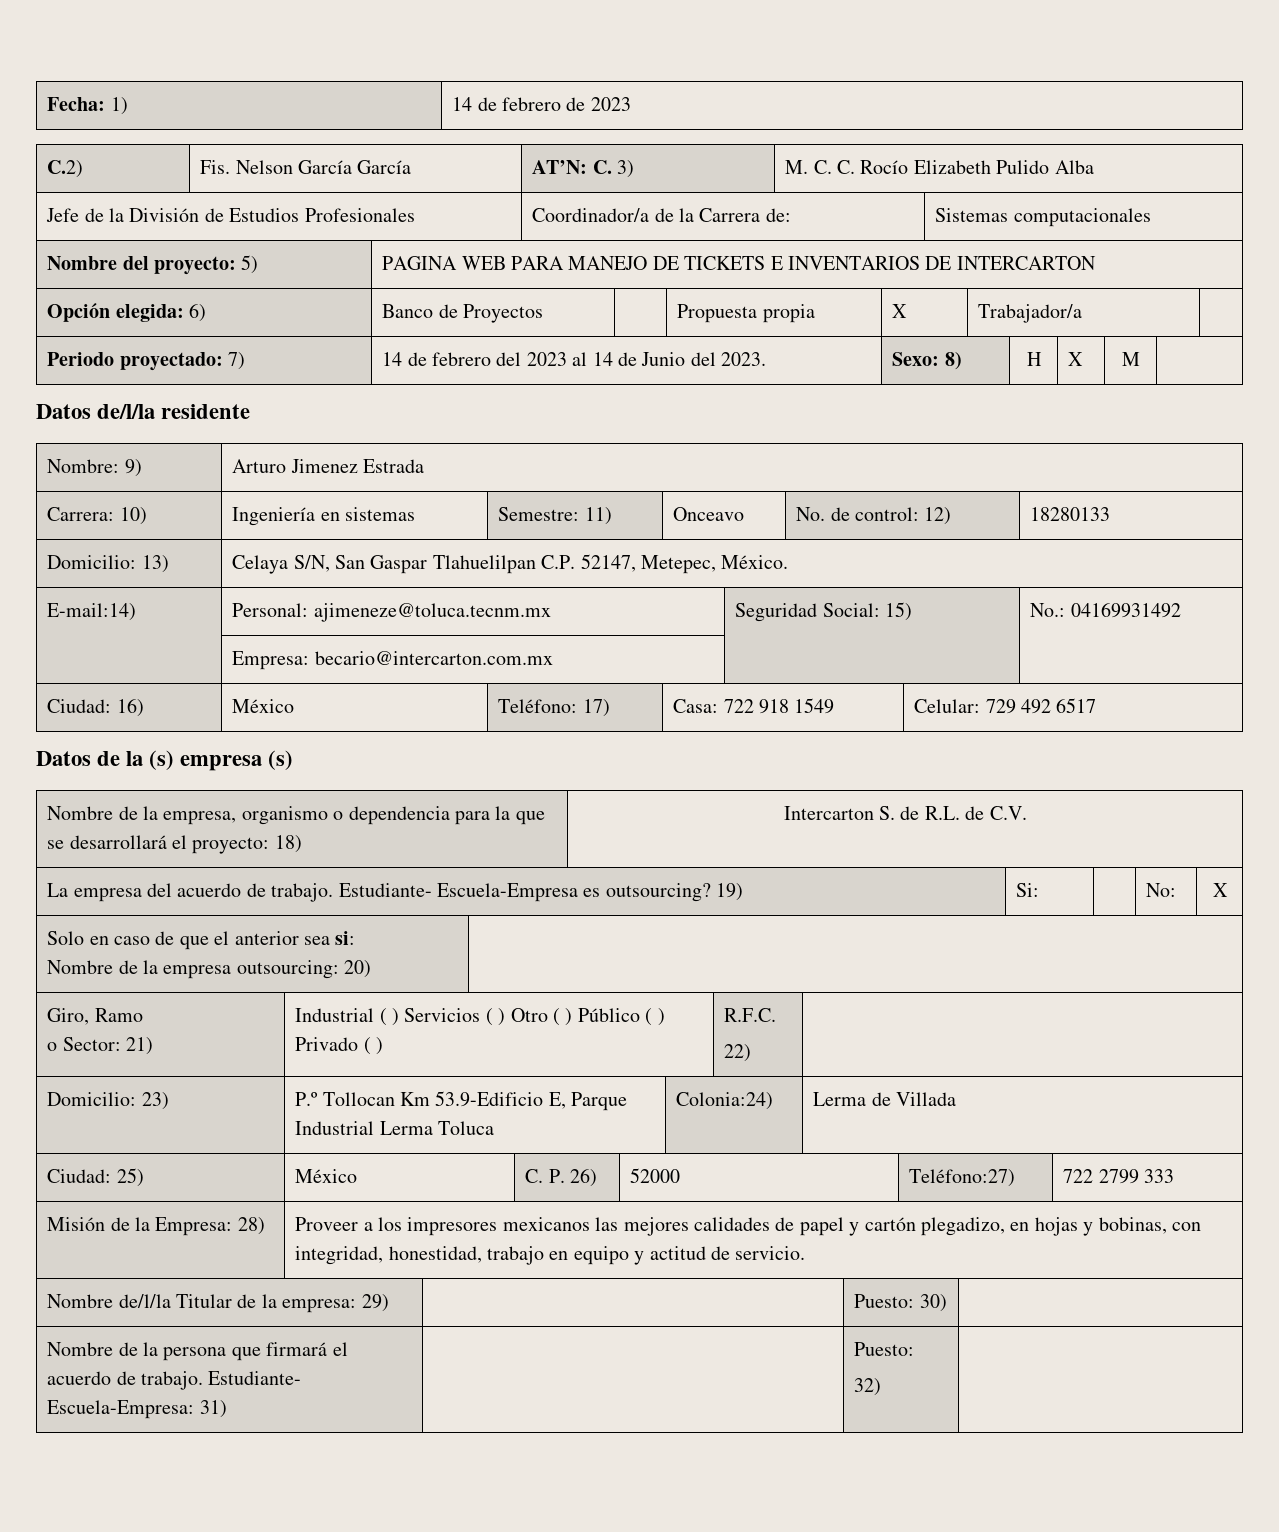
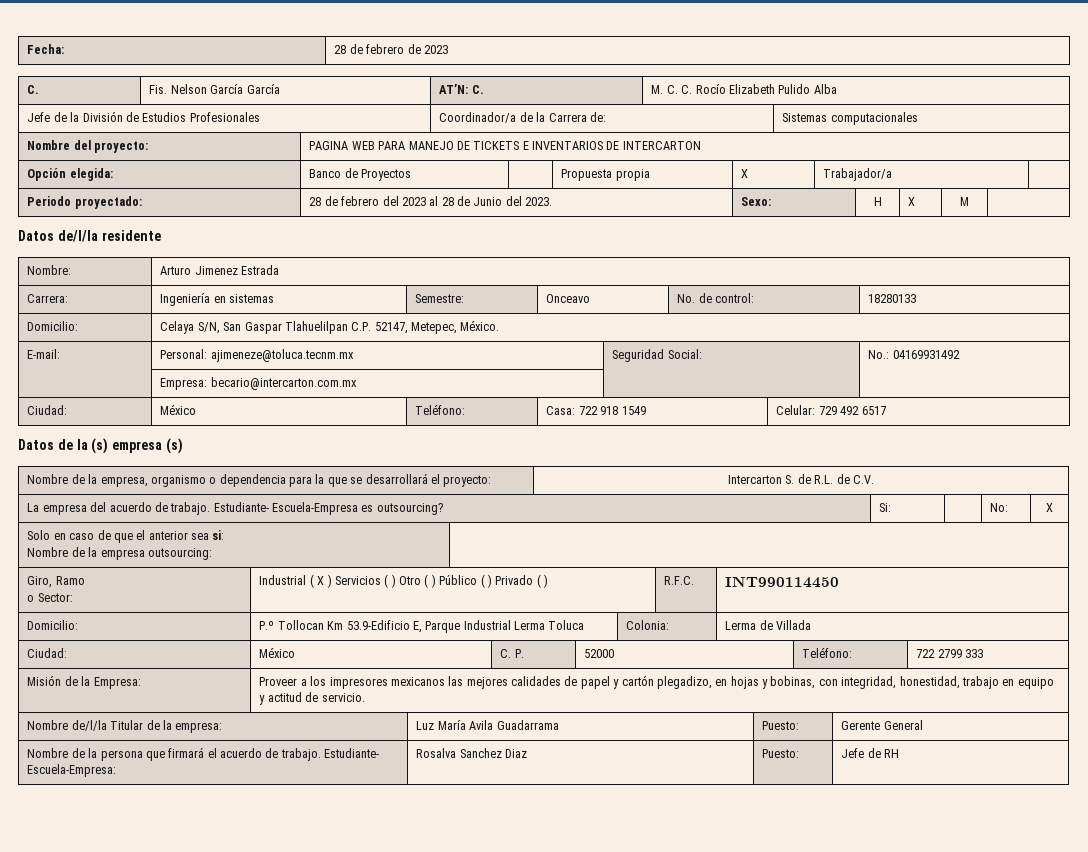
[110,97,128,115] [452,97,473,111] 1) | 14 -> [334,45,347,54] | 28
[47,160,84,178] C.2) -> [27,85,40,94] C.
[617,160,635,178] 3) -> (484, 89) none
[241,255,259,274] 5) -> (149, 147) none
[189,303,207,322] 6) -> (113, 174) none
[228,352,246,370] [382,352,403,366] 7) | 14 -> [309,197,322,206] | 28
[592,352,613,366] 14 -> [441,197,454,206] 28
[944,352,962,370] 8) -> (772, 201) none
[124,459,142,477] 9) -> (72, 270) none
[119,507,147,525] 10) -> (69, 298) none
[584,507,612,525] 11) -> (465, 298) none
[924,507,952,525] 12) -> (755, 298) none
[141,555,169,573] 13) -> (79, 326) none
[47,603,137,621] E-mail:14) -> [27,349,61,359] E-mail:
[885,602,913,621] 15) -> (702, 354) none
[116,698,144,717] 16) -> (68, 410) none
[582,699,610,717] 17) -> (466, 409) none
[274,835,302,853] 18) -> (492, 481) none
[716,883,744,901] 19) -> (443, 509) none
[344,960,372,978] 20) -> (212, 554) none
[126,1037,154,1055] 21) -> (73, 597) none
(387, 1017) none -> [317,576,325,585] X
[724,1044,752,1062] [47,1092,169,1110] // 22) | // Domicilio: 23) -> [725,576,840,588] [27,620,79,630] | INT990114450 // Domicilio:
[676,1092,774,1110] Colonia:24) -> [626,620,670,630] Colonia:
[116,1168,144,1187] 25) -> (68, 653) none
[570,1168,598,1187] 26) -> (524, 653) none
[909,1169,1016,1187] Teléfono:27) -> [802,647,853,658] Teléfono:
[237,1217,265,1235] 28) -> (141, 683) none
[361,1294,389,1312] [854,1294,947,1312] 29) | | Puesto: 30) | -> [416,720,559,730] [762,721,800,730] [841,720,923,730] | Luz María Avila Guadarrama | Puesto: | Gerente General
[199,1400,227,1418] [854,1342,915,1356] [854,1378,882,1396] 31) | | Puesto: // 32) | -> [416,748,528,758] [762,749,800,758] [841,748,900,758] | Rosalva Sanchez Diaz | Puesto: | Jefe de RH

